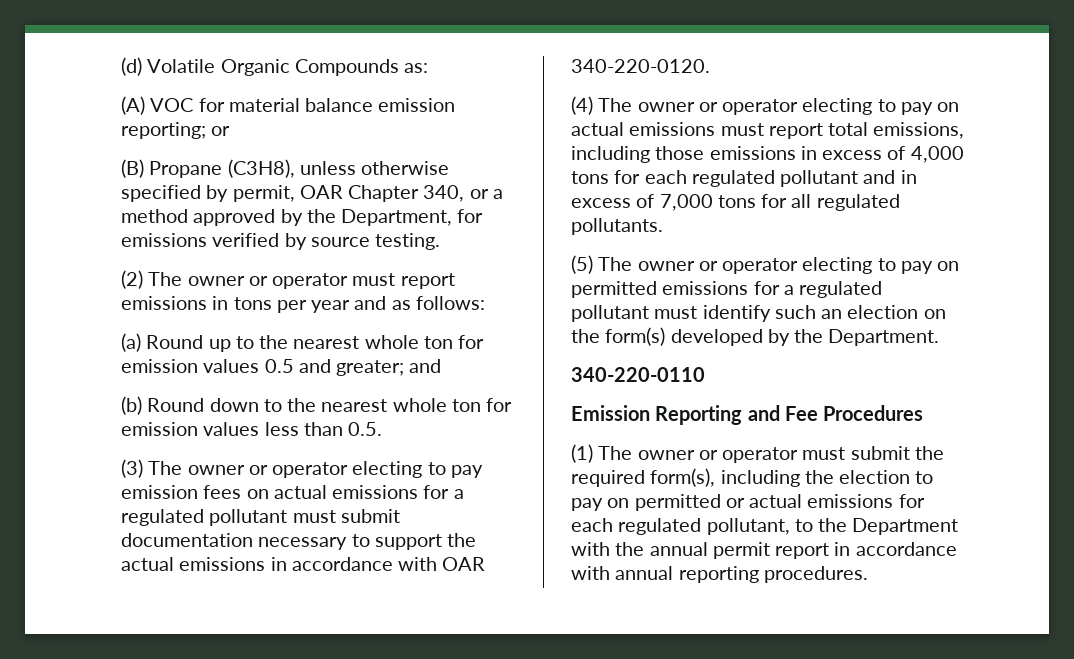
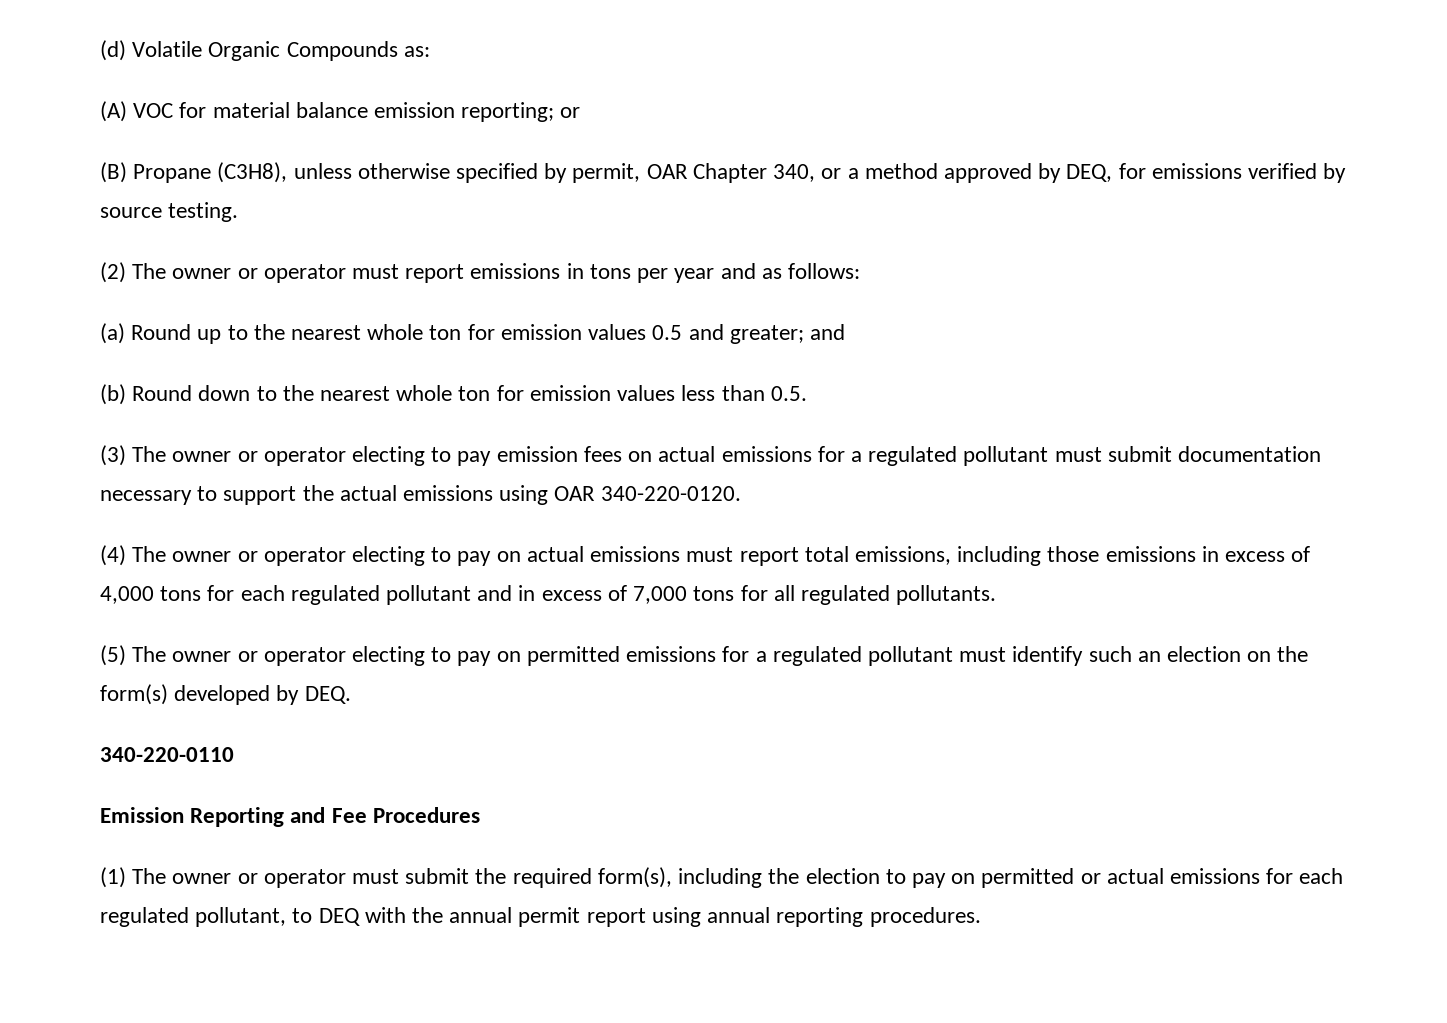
[306,209,453,226] the Department, -> [1066,164,1113,182] DEQ,
[270,557,438,571] in accordance with -> [499,485,549,505] using
[794,329,940,346] the Department. -> [304,686,351,704] DEQ.
[818,518,959,535] the Department -> [318,908,360,926] DEQ
[834,542,957,556] [571,566,610,580] in accordance with -> [651,907,701,927] using

